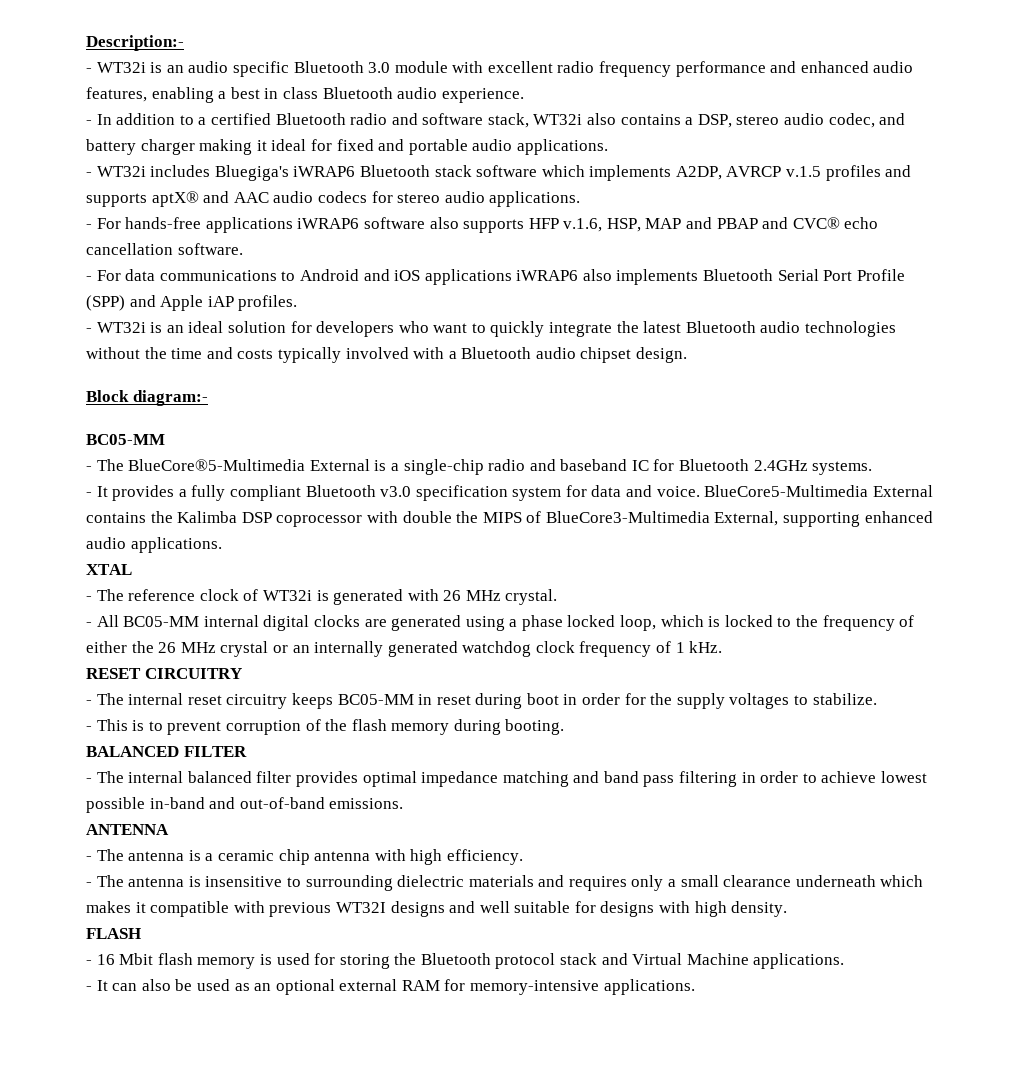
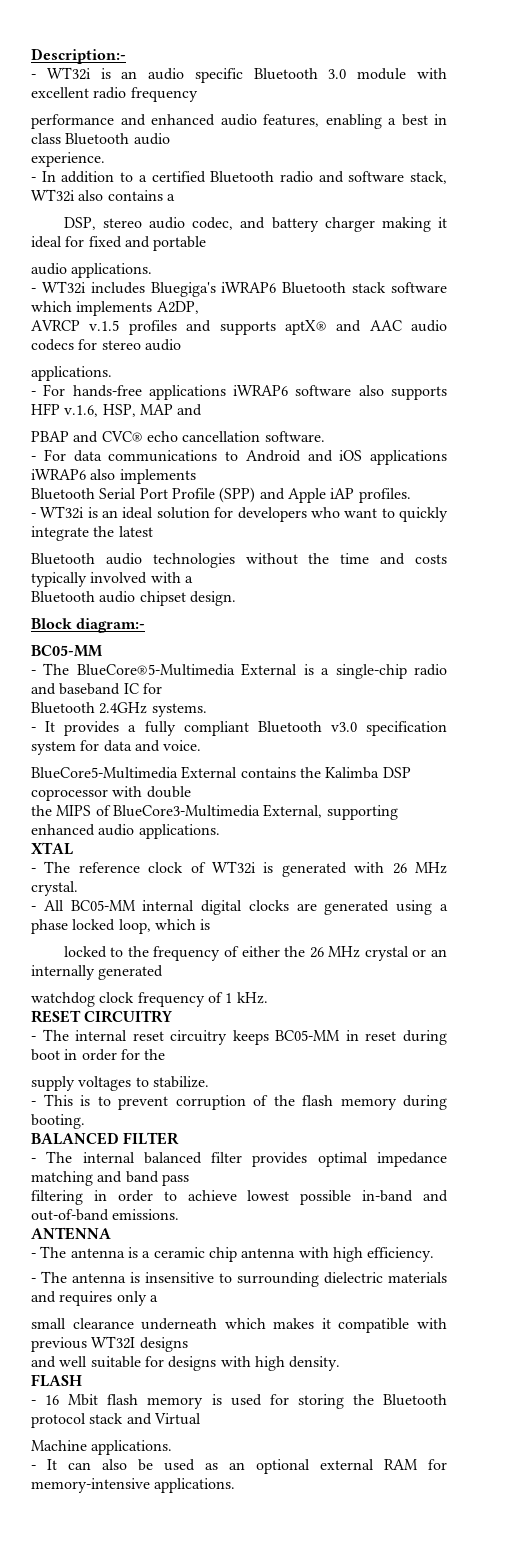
(672, 69) none -> (198, 94) //
(438, 93) none -> (170, 139) //
(694, 121) none -> (175, 197) //
(468, 147) none -> (207, 243) //
(722, 173) none -> (199, 307) //
(485, 197) none -> (181, 345) //
(713, 223) none -> (203, 410) //
(699, 277) none -> (196, 476) //
(682, 327) none -> (153, 531) //
(457, 355) none -> (193, 579) //
(675, 465) none -> (162, 688) //
(700, 491) none -> (202, 745) //
(452, 517) none -> (191, 792) //
(721, 621) none -> (211, 924) //
(458, 649) none -> (164, 972) //
(673, 699) none -> (166, 1054) //
(675, 781) none -> (189, 1180) //
(677, 883) none -> (158, 1298) //
(445, 909) none -> (188, 1344) //
(683, 959) none -> (201, 1419) //

